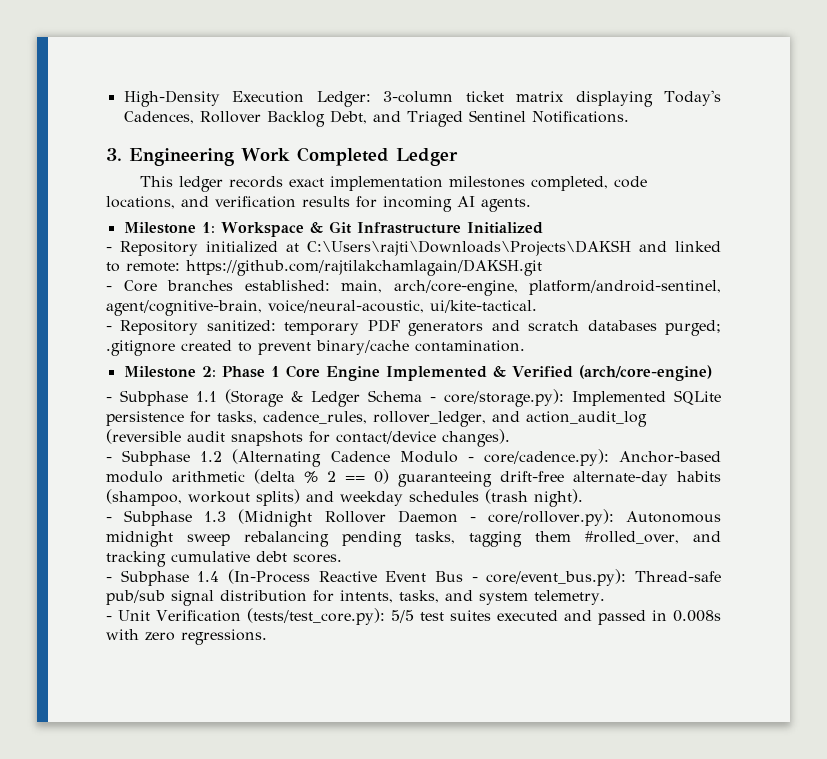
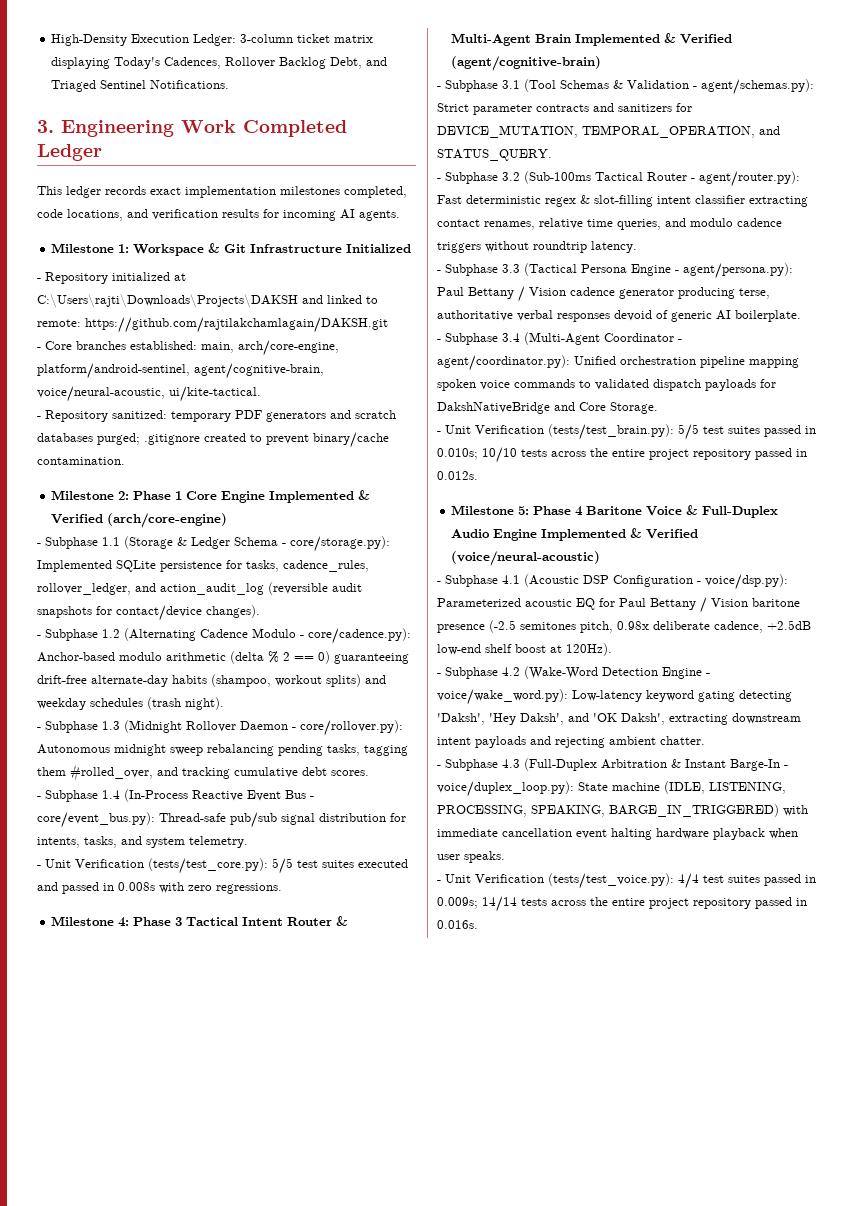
(267, 637) none -> [51,916,349,927] [451,33,733,46] [451,56,602,71] [437,79,814,95] [437,103,692,115] [437,125,780,138] [437,149,552,161] [437,171,800,187] [437,195,808,207] [437,218,782,230] [437,241,637,253] [437,263,793,279] [437,286,770,302] [437,310,801,322] [437,332,682,345] [437,355,799,371] [437,379,776,391] [437,402,658,414] [437,424,816,440] [437,447,807,463] [437,471,478,480] [451,505,779,518] [451,528,699,541] [451,551,601,566] [437,574,788,590] [437,597,800,613] [437,620,811,633] [437,643,612,656] [437,666,710,679] [437,689,792,705] [437,713,801,725] [437,736,705,748] [437,758,788,771] [437,781,786,797] [437,804,808,817] [437,828,798,840] [437,851,505,863] [437,873,816,889] [437,896,807,912] [437,920,478,929] // Milestone 4: Phase 3 Tactical Intent Router & Multi-Agent Brain Implemented & Verified (agent/cognitive-brain) // - Subphase 3.1 (Tool Schemas & Validation - agent/schemas.py): Strict parameter contracts and sanitizers for DEVICE_MUTATION, TEMPORAL_OPERATION, and STATUS_QUERY. // - Subphase 3.2 (Sub-100ms Tactical Router - agent/router.py): Fast deterministic regex & slot-filling intent classifier extracting contact renames, relative time queries, and modulo cadence triggers without roundtrip latency. // - Subphase 3.3 (Tactical Persona Engine - agent/persona.py): Paul Bettany / Vision cadence generator producing terse, authoritative verbal responses devoid of generic AI boilerplate. // - Subphase 3.4 (Multi-Agent Coordinator - agent/coordinator.py): Unified orchestration pipeline mapping spoken voice commands to validated dispatch payloads for DakshNativeBridge and Core Storage. // - Unit Verification (tests/test_brain.py): 5/5 test suites passed in 0.010s; 10/10 tests across the entire project repository passed in 0.012s. // Milestone 5: Phase 4 Baritone Voice & Full-Duplex Audio Engine Implemented & Verified (voice/neural-acoustic) // - Subphase 4.1 (Acoustic DSP Configuration - voice/dsp.py): Parameterized acoustic EQ for Paul Bettany / Vision baritone presence (-2.5 semitones pitch, 0.98x deliberate cadence, +2.5dB low-end shelf boost at 120Hz). // - Subphase 4.2 (Wake-Word Detection Engine - voice/wake_word.py): Low-latency keyword gating detecting 'Daksh', 'Hey Daksh', and 'OK Daksh', extracting downstream intent payloads and rejecting ambient chatter. // - Subphase 4.3 (Full-Duplex Arbitration & Instant Barge-In - voice/duplex_loop.py): State machine (IDLE, LISTENING, PROCESSING, SPEAKING, BARGE_IN_TRIGGERED) with immediate cancellation event halting hardware playback when user speaks. // - Unit Verification (tests/test_voice.py): 4/4 test suites passed in 0.009s; 14/14 tests across the entire project repository passed in 0.016s.

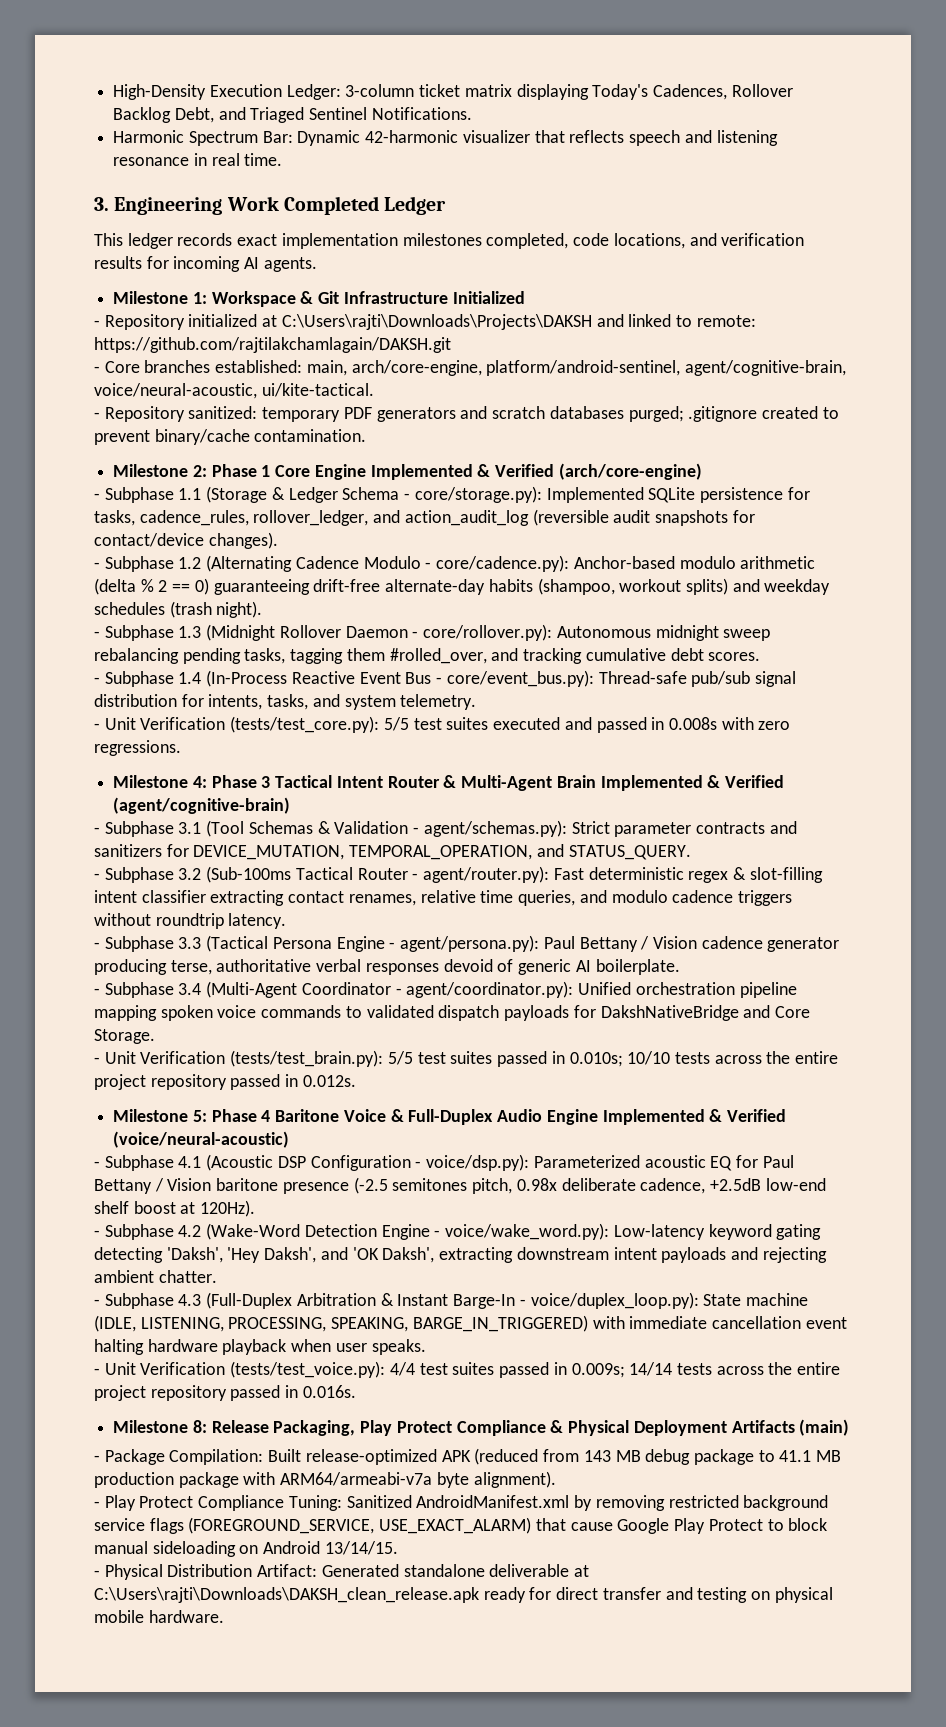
(230, 84) none -> [113,130,778,146] [113,153,283,166] // Harmonic Spectrum Bar: Dynamic 42-harmonic visualizer that reflects speech and listening resonance in real time.
(478, 924) none -> [113,1419,850,1436] [94,1448,842,1465] [94,1471,556,1488] [94,1495,829,1511] [94,1517,828,1534] [94,1541,398,1557] [94,1564,590,1580] [94,1587,833,1603] [94,1610,224,1623] // Milestone 8: Release Packaging, Play Protect Compliance & Physical Deployment Artifacts (main) // - Package Compilation: Built release-optimized APK (reduced from 143 MB debug package to 41.1 MB production package with ARM64/armeabi-v7a byte alignment). // - Play Protect Compliance Tuning: Sanitized AndroidManifest.xml by removing restricted background service flags (FOREGROUND_SERVICE, USE_EXACT_ALARM) that cause Google Play Protect to block manual sideloading on Android 13/14/15. // - Physical Distribution Artifact: Generated standalone deliverable at C:\Users\rajti\Downloads\DAKSH_clean_release.apk ready for direct transfer and testing on physical mobile hardware.

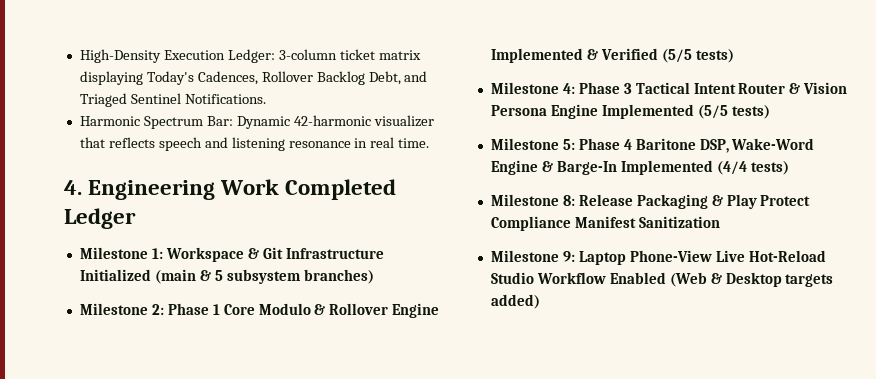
[94,197,109,211] 3. -> [64,180,82,195] 4.
[94,233,805,249] [94,256,317,272] // This ledger records exact implementation milestones completed, code locations, and verification results for incoming AI agents. -> (136, 218) none
[94,314,756,330] [94,337,451,353] [94,360,847,376] [94,383,374,399] [94,406,839,422] [94,429,367,445] // - Repository initialized at C:\Users\rajti\Downloads\Projects\DAKSH and linked to remote: https://github.com/rajtilakchamlagain/DAKSH.git // - Core branches established: main, arch/core-engine, platform/android-sentinel, agent/cognitive-brain, voice/neural-acoustic, ui/kite-tactical. // - Repository sanitized: temporary PDF generators and scratch databases purged; .gitignore created to prevent binary/cache contamination. -> [154,269,374,284] (main & 5 subsystem branches)
[314,463,702,480] [94,486,810,503] [94,509,755,526] [94,532,278,549] [94,555,816,572] [94,578,831,595] [94,601,263,618] [94,624,771,641] [94,648,761,664] [94,670,796,687] [94,694,477,710] [94,716,791,733] [94,740,181,756] Engine Implemented & Verified (arch/core-engine) // - Subphase 1.1 (Storage & Ledger Schema - core/storage.py): Implemented SQLite persistence for tasks, cadence_rules, rollover_ledger, and action_audit_log (reversible audit snapshots for contact/device changes). // - Subphase 1.2 (Alternating Cadence Modulo - core/cadence.py): Anchor-based modulo arithmetic (delta % 2 == 0) guaranteeing drift-free alternate-day habits (shampoo, workout splits) and weekday schedules (trash night). // - Subphase 1.3 (Midnight Rollover Daemon - core/rollover.py): Autonomous midnight sweep rebalancing pending tasks, tagging them #rolled_over, and tracking cumulative debt scores. // - Subphase 1.4 (In-Process Reactive Event Bus - core/event_bus.py): Thread-safe pub/sub signal distribution for intents, tasks, and system telemetry. // - Unit Verification (tests/test_core.py): 5/5 test suites executed and passed in 0.008s with zero regressions. -> [258,303,440,318] [490,48,734,63] Modulo & Rollover Engine Implemented & Verified (5/5 tests)
[461,775,784,791] [113,797,291,814] [94,820,797,837] [94,844,691,860] [94,866,823,883] [94,890,792,906] [94,913,287,929] [94,935,840,952] [94,959,680,975] [94,981,797,998] [94,1005,810,1021] [94,1029,155,1044] [94,1050,839,1067] [94,1074,356,1090] Multi-Agent Brain Implemented & Verified (agent/cognitive-brain) // - Subphase 3.1 (Tool Schemas & Validation - agent/schemas.py): Strict parameter contracts and sanitizers for DEVICE_MUTATION, TEMPORAL_OPERATION, and STATUS_QUERY. // - Subphase 3.2 (Sub-100ms Tactical Router - agent/router.py): Fast deterministic regex & slot-filling intent classifier extracting contact renames, relative time queries, and modulo cadence triggers without roundtrip latency. // - Subphase 3.3 (Tactical Persona Engine - agent/persona.py): Paul Bettany / Vision cadence generator producing terse, authoritative verbal responses devoid of generic AI boilerplate. // - Subphase 3.4 (Multi-Agent Coordinator - agent/coordinator.py): Unified orchestration pipeline mapping spoken voice commands to validated dispatch payloads for DakshNativeBridge and Core Storage. // - Unit Verification (tests/test_brain.py): 5/5 test suites passed in 0.010s; 10/10 tests across the entire project repository passed in 0.012s. -> [803,82,848,94] [490,104,770,119] Vision Persona Engine Implemented (5/5 tests)
[343,1109,786,1125] [113,1131,290,1148] [94,1154,794,1171] [94,1177,826,1194] [94,1200,256,1217] [94,1223,822,1240] [94,1247,827,1263] [94,1270,217,1283] [94,1292,808,1309] [94,1315,847,1332] [94,1339,426,1355] [94,1361,841,1378] [94,1385,356,1401] Voice & Full-Duplex Audio Engine Implemented & Verified (voice/neural-acoustic) // - Subphase 4.1 (Acoustic DSP Configuration - voice/dsp.py): Parameterized acoustic EQ for Paul Bettany / Vision baritone presence (-2.5 semitones pitch, 0.98x deliberate cadence, +2.5dB low-end shelf boost at 120Hz). // - Subphase 4.2 (Wake-Word Detection Engine - voice/wake_word.py): Low-latency keyword gating detecting 'Daksh', 'Hey Daksh', and 'OK Daksh', extracting downstream intent payloads and rejecting ambient chatter. // - Subphase 4.3 (Full-Duplex Arbitration & Instant Barge-In - voice/duplex_loop.py): State machine (IDLE, LISTENING, PROCESSING, SPEAKING, BARGE_IN_TRIGGERED) with immediate cancellation event halting hardware playback when user speaks. // - Unit Verification (tests/test_voice.py): 4/4 test suites passed in 0.009s; 14/14 tests across the entire project repository passed in 0.016s. -> [699,138,815,153] [490,160,789,175] DSP, Wake-Word Engine & Barge-In Implemented (4/4 tests)
[273,1419,850,1436] [94,1448,842,1465] [94,1471,556,1488] [94,1495,829,1511] [94,1517,828,1534] [94,1541,398,1557] [94,1564,590,1580] [94,1587,833,1603] [94,1610,224,1623] Packaging, Play Protect Compliance & Physical Deployment Artifacts (main) // - Package Compilation: Built release-optimized APK (reduced from 143 MB debug package to 41.1 MB production package with ARM64/armeabi-v7a byte alignment). // - Play Protect Compliance Tuning: Sanitized AndroidManifest.xml by removing restricted background service flags (FOREGROUND_SERVICE, USE_EXACT_ALARM) that cause Google Play Protect to block manual sideloading on Android 13/14/15. // - Physical Distribution Artifact: Generated standalone deliverable at C:\Users\rajti\Downloads\DAKSH_clean_release.apk ready for direct transfer and testing on physical mobile hardware. -> [636,194,811,209] [490,216,720,231] [490,250,826,265] [490,272,834,287] [490,294,540,309] Packaging & Play Protect Compliance Manifest Sanitization // Milestone 9: Laptop Phone-View Live Hot-Reload Studio Workflow Enabled (Web & Desktop targets added)

